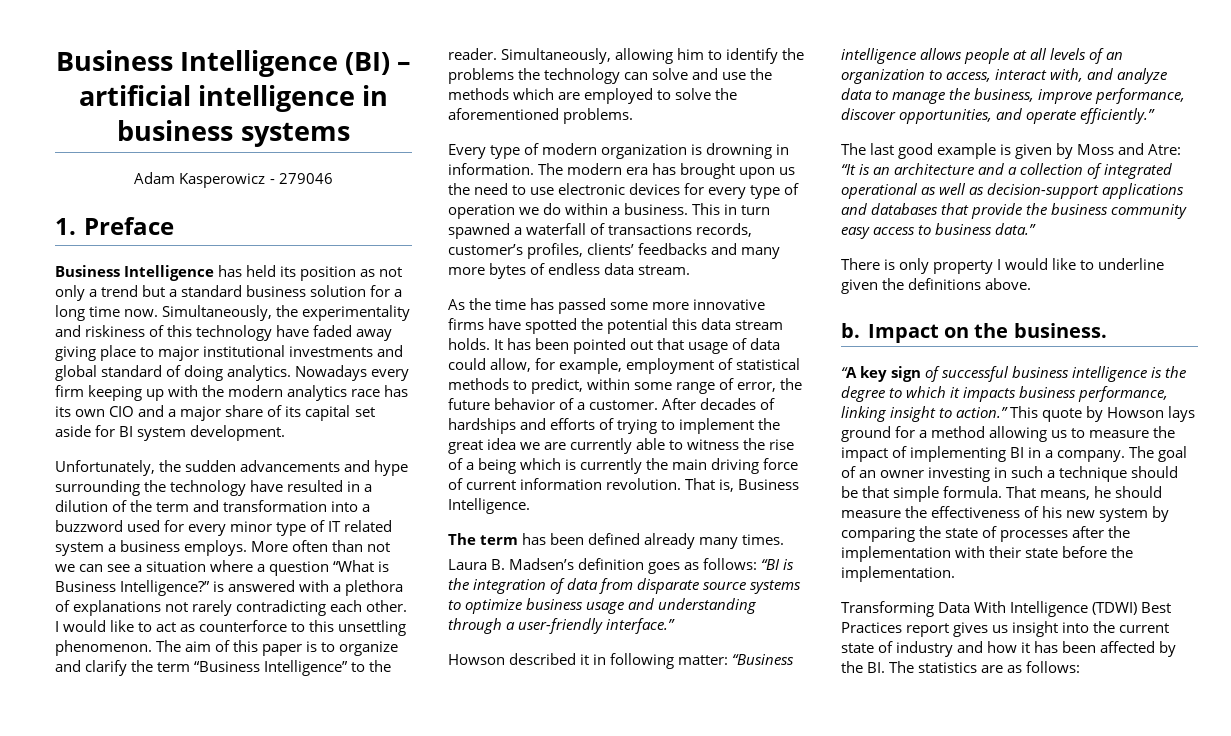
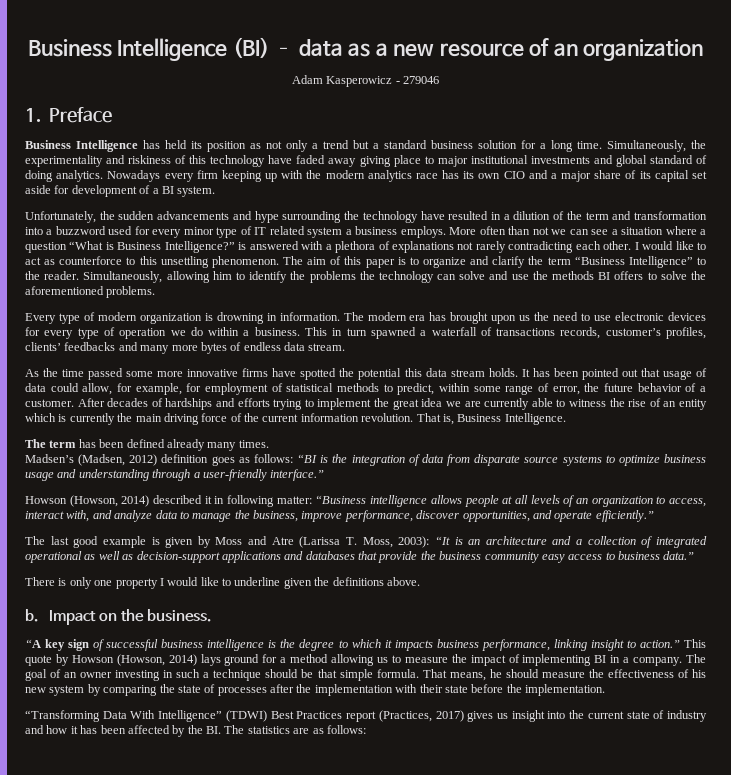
[78,85,389,112] [117,120,350,147] artificial intelligence in business systems -> [298,38,704,61] data as a new resource of an organization
[89,306,159,317] time now. -> [577,141,602,149] time.
[119,425,286,441] BI system development. -> [71,185,216,197] development of a BI system.
[513,88,654,104] which are employed -> [598,271,644,280] BI offers
[530,298,555,310] has -> (85, 373) none
(623, 366) none -> [186,383,202,392] for
[599,418,615,430] of -> (270, 402) none
[466,458,517,474] a being -> [663,399,707,410] an entity
(463, 484) none -> [244,413,259,422] the
[448,558,575,570] Laura B. Madsen’s -> [25,454,158,466] Madsen’s (Madsen, 2012)
(505, 659) none -> [69,495,150,507] (Howson, 2014)
[1148,144,1182,155] Atre: -> [271,536,430,548] Atre (Larissa T. Moss, 2003):
(930, 266) none -> [94,580,113,586] one
(1165, 412) none -> [116,654,197,666] (Howson, 2014)
[841,601,934,617] Transforming -> [25,710,100,722] “Transforming
[1010,601,1089,617] Intelligence -> [158,710,223,722] Intelligence”
(950, 630) none -> [378,710,464,722] (Practices, 2017)

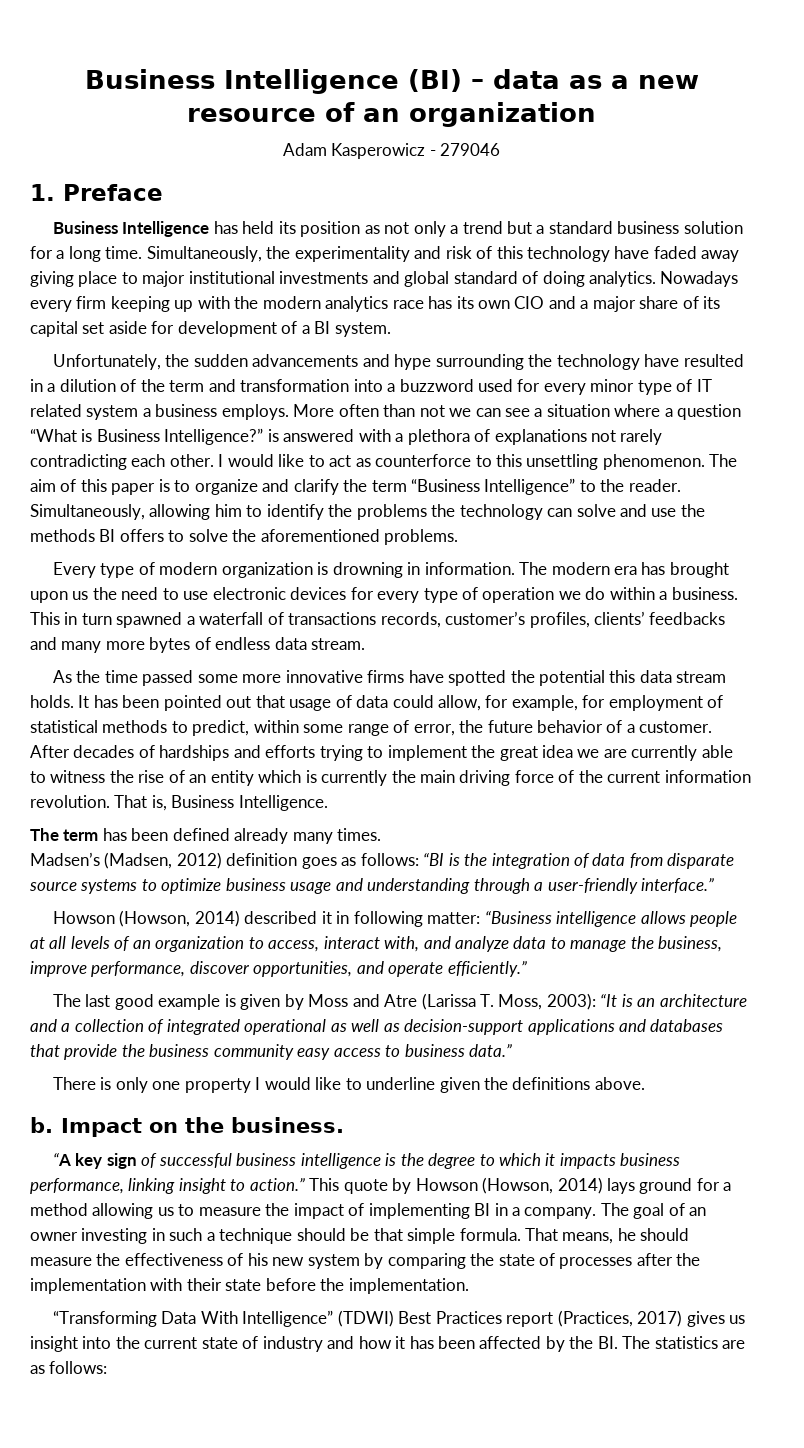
[128,155,172,164] riskiness -> [445,246,472,259] risk

